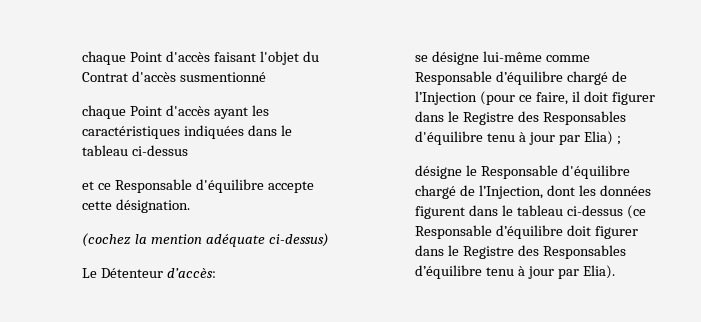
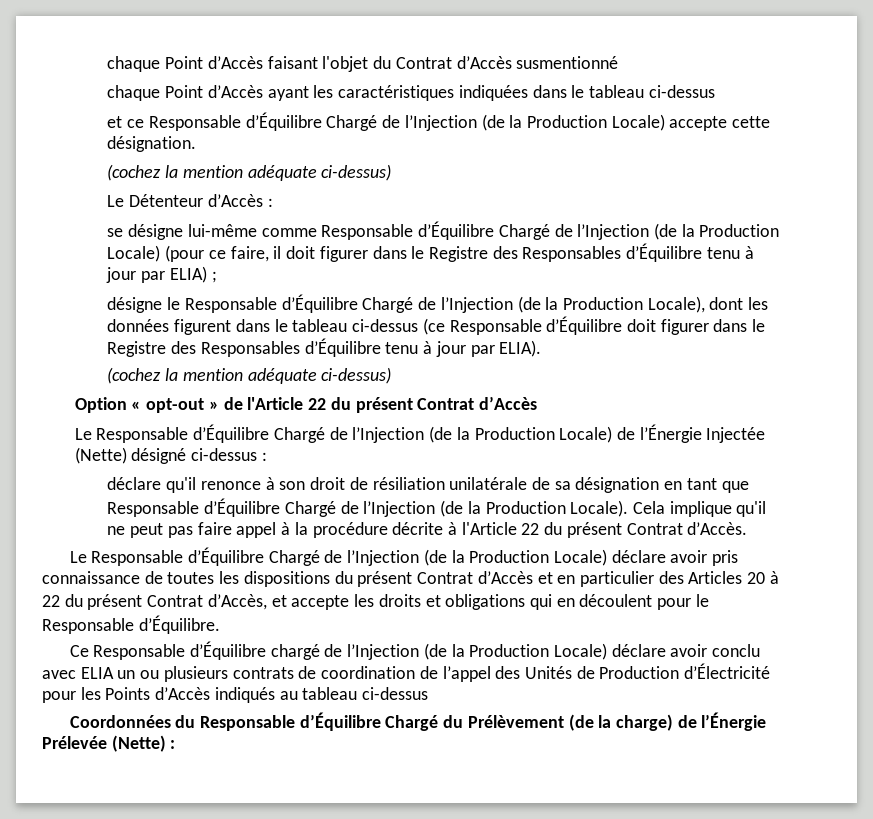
[82,51,211,65] chaque Point d'accès -> [107,56,263,72] chaque Point d’Accès
[132,71,177,82] d'accès -> [456,56,512,69] d’Accès
[166,105,211,116] d'accès -> [207,85,263,98] d’Accès
[196,179,265,193] d'équilibre -> [245,112,665,131] d’Équilibre Chargé de l’Injection (de la Production Locale)
[167,268,217,278] d’accès: -> [207,194,273,207] d’Accès :
[496,71,628,85] [415,91,478,105] d’équilibre chargé de l’Injection -> [418,221,780,240] [107,245,161,262] d’Équilibre Chargé de l’Injection (de la Production Locale)
[415,131,613,145] d'équilibre tenu à jour par Elia) -> [626,243,754,262] [106,266,207,283] d’Équilibre tenu à jour par ELIA)
[562,165,631,179] [415,185,544,199] d'équilibre chargé de l’Injection, -> [281,294,705,313] d’Équilibre Chargé de l’Injection (de la Production Locale),
[496,225,639,239] [415,245,626,259] [415,265,615,279] d’équilibre doit figurer dans le Registre des Responsables d’équilibre tenu à jour par Elia). -> [546,316,766,335] [107,338,542,357] [107,367,392,384] [74,396,537,413] [74,424,766,443] [74,447,267,464] [107,477,749,493] [107,498,767,517] [107,522,748,538] [69,547,739,566] [42,571,779,587] [42,594,709,610] [42,615,220,634] [69,641,761,660] [42,663,771,682] [42,687,429,703] [69,712,767,731] [42,735,176,752] d’Équilibre doit figurer dans le Registre des Responsables d’Équilibre tenu à jour par ELIA). // (cochez la mention adéquate ci-dessus) // Option « opt-out » de l'Article 22 du présent Contrat d’Accès // Le Responsable d’Équilibre Chargé de l’Injection (de la Production Locale) de l’Énergie Injectée (Nette) désigné ci-dessus : // déclare qu'il renonce à son droit de résiliation unilatérale de sa désignation en tant que Responsable d’Équilibre Chargé de l’Injection (de la Production Locale). Cela implique qu'il ne peut pas faire appel à la procédure décrite à l'Article 22 du présent Contrat d’Accès. // Le Responsable d’Équilibre Chargé de l’Injection (de la Production Locale) déclare avoir pris connaissance de toutes les dispositions du présent Contrat d’Accès et en particulier des Articles 20 à 22 du présent Contrat d’Accès, et accepte les droits et obligations qui en découlent pour le Responsable d’Équilibre. // Ce Responsable d’Équilibre chargé de l’Injection (de la Production Locale) déclare avoir conclu avec ELIA un ou plusieurs contrats de coordination de l’appel des Unités de Production d’Électricité pour les Points d’Accès indiqués au tableau ci-dessus // Coordonnées du Responsable d’Équilibre Chargé du Prélèvement (de la charge) de l’Énergie Prélevée (Nette) :

